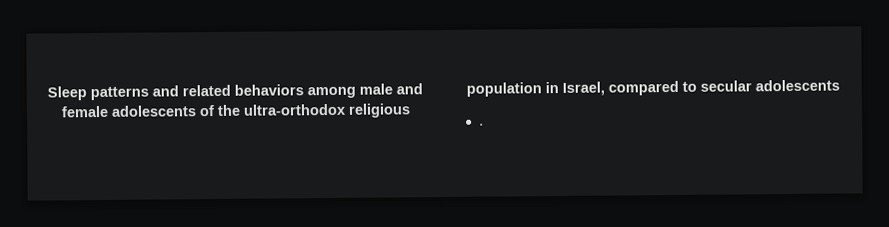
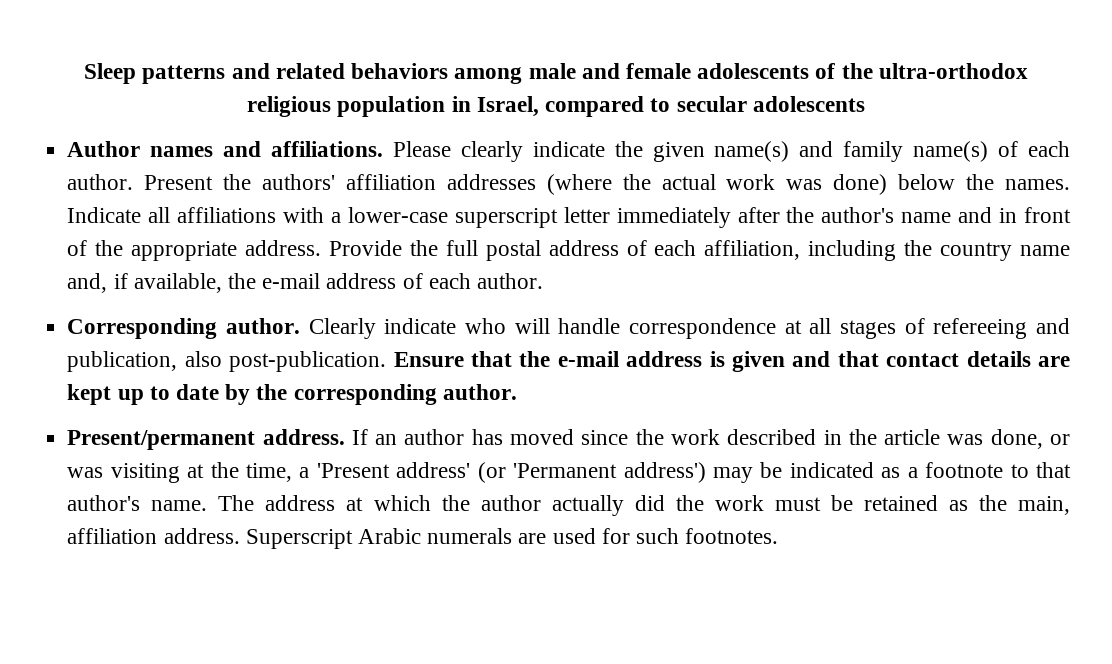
[478,123,484,126] . -> [67,141,1070,162] [67,174,1070,195] [67,207,1071,228] [67,240,1070,261] [67,273,543,293] [67,318,1071,339] [67,351,1070,372] [67,384,517,405] [67,429,1071,450] [67,462,1071,483] [67,495,1070,516] [67,528,779,549] Author names and affiliations. Please clearly indicate the given name(s) and family name(s) of each author. Present the authors' affiliation addresses (where the actual work was done) below the names. Indicate all affiliations with a lower-case superscript letter immediately after the author's name and in front of the appropriate address. Provide the full postal address of each affiliation, including the country name and, if available, the e-mail address of each author. // Corresponding author. Clearly indicate who will handle correspondence at all stages of refereeing and publication, also post-publication. Ensure that the e-mail address is given and that contact details are kept up to date by the corresponding author. // Present/permanent address. If an author has moved since the work described in the article was done, or was visiting at the time, a 'Present address' (or 'Permanent address') may be indicated as a footnote to that author's name. The address at which the author actually did the work must be retained as the main, affiliation address. Superscript Arabic numerals are used for such footnotes.

